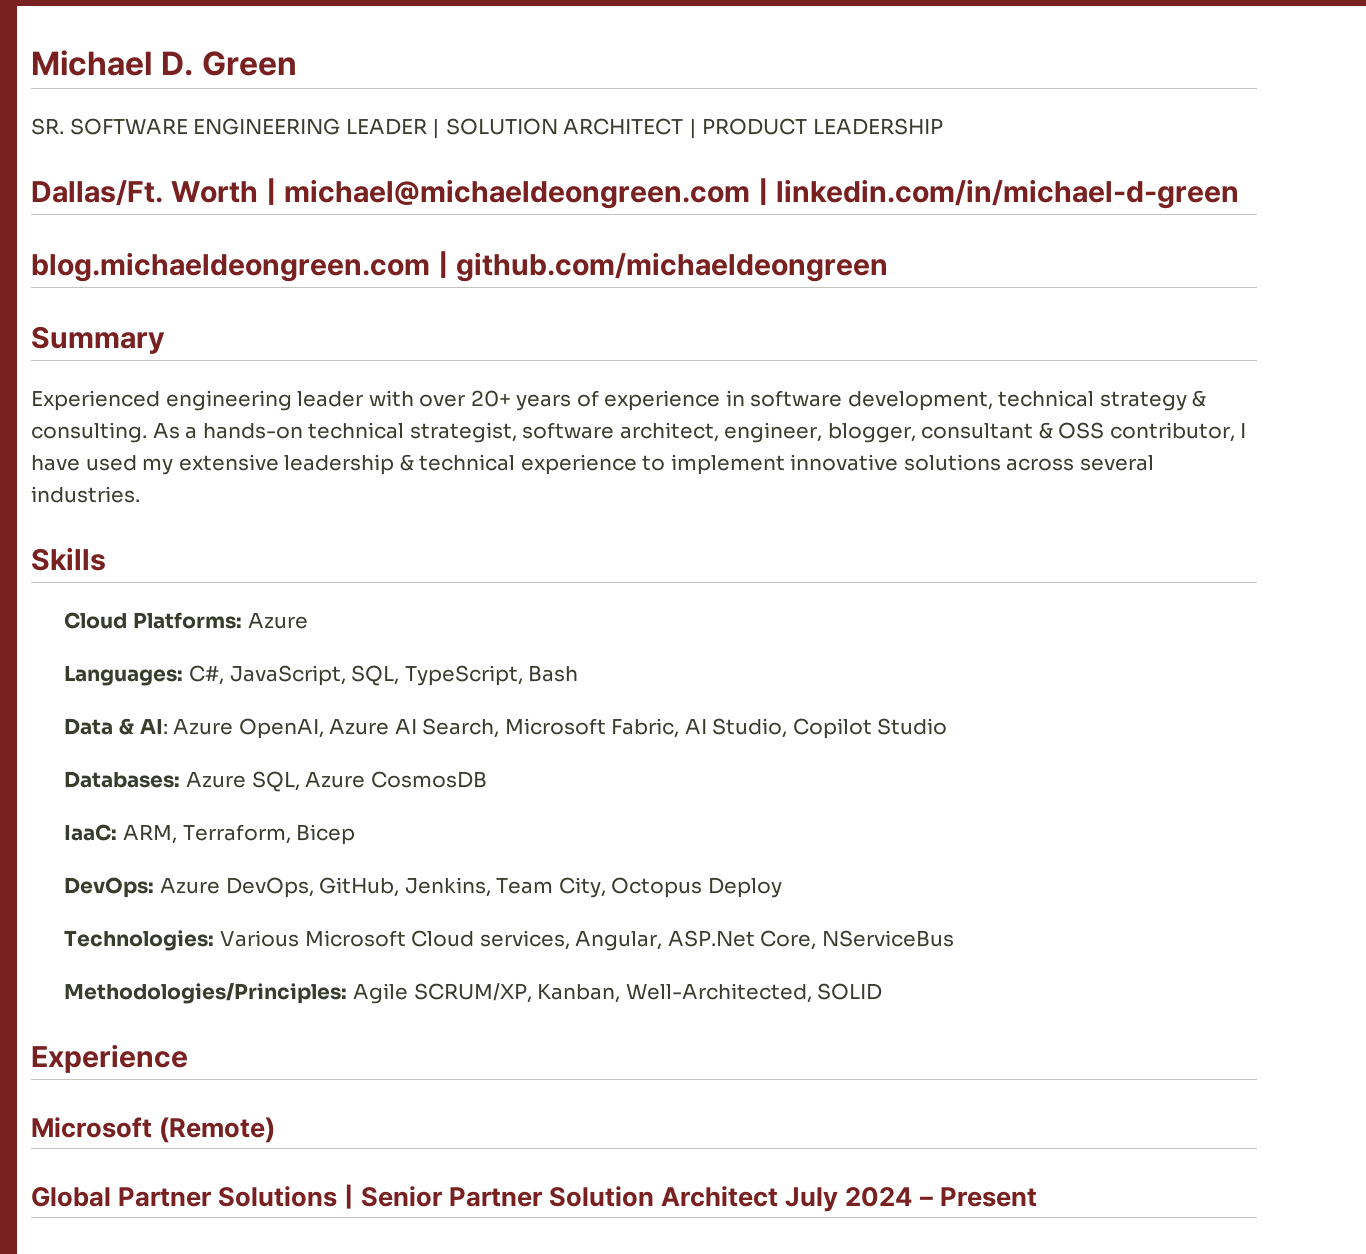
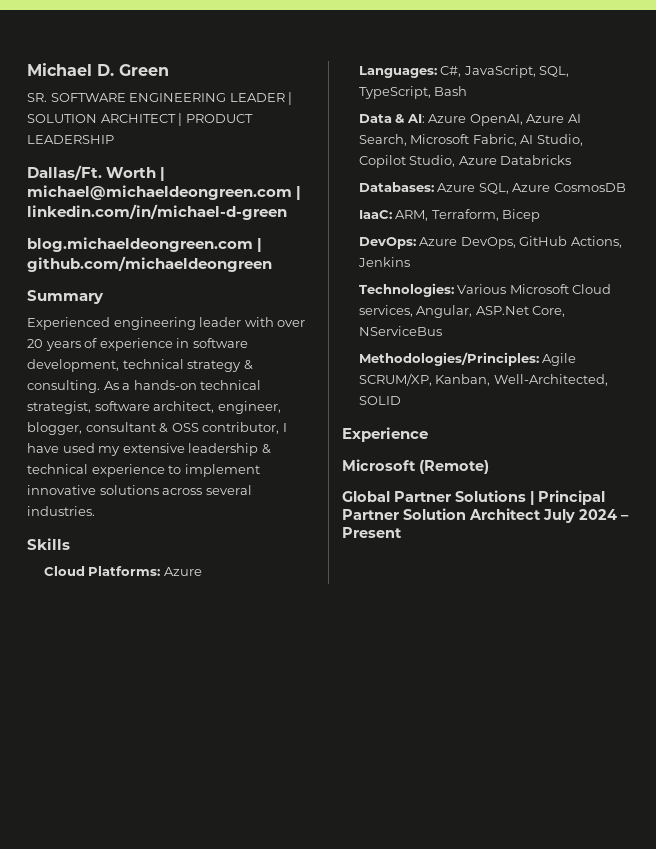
[470,390,511,407] 20+ -> [27,339,43,348] 20
[877,718,948,735] Studio -> [409,155,572,167] Studio, Azure Databricks
[319,877,782,898] GitHub, Jenkins, Team City, Octopus Deploy -> [519,236,622,248] [357,257,410,267] GitHub Actions, Jenkins
[360,1186,442,1207] Senior -> [538,490,605,505] Principal

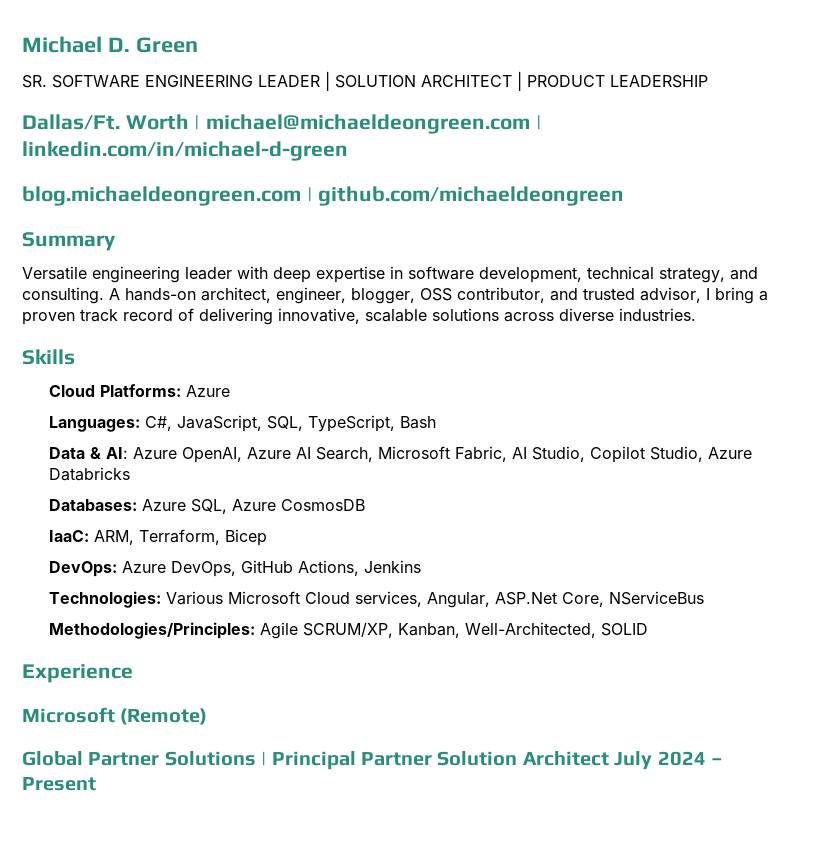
[27,317,110,330] Experienced -> [22,266,87,280] Versatile
[277,320,306,327] [27,338,248,351] [27,359,253,372] [27,380,262,393] [27,401,281,414] [27,422,287,435] [27,443,271,456] [27,464,260,477] [27,485,96,495] over 20 years of experience in software development, technical strategy & consulting. As a hands-on technical strategist, software architect, engineer, blogger, consultant & OSS contributor, I have used my extensive leadership & technical experience to implement innovative -> [273,266,758,283] [22,287,768,304] [22,308,427,325] deep expertise in software development, technical strategy, and consulting. A hands-on architect, engineer, blogger, OSS contributor, and trusted advisor, I bring a proven track record of delivering innovative, scalable
[205,485,252,495] several -> [559,308,614,321] diverse

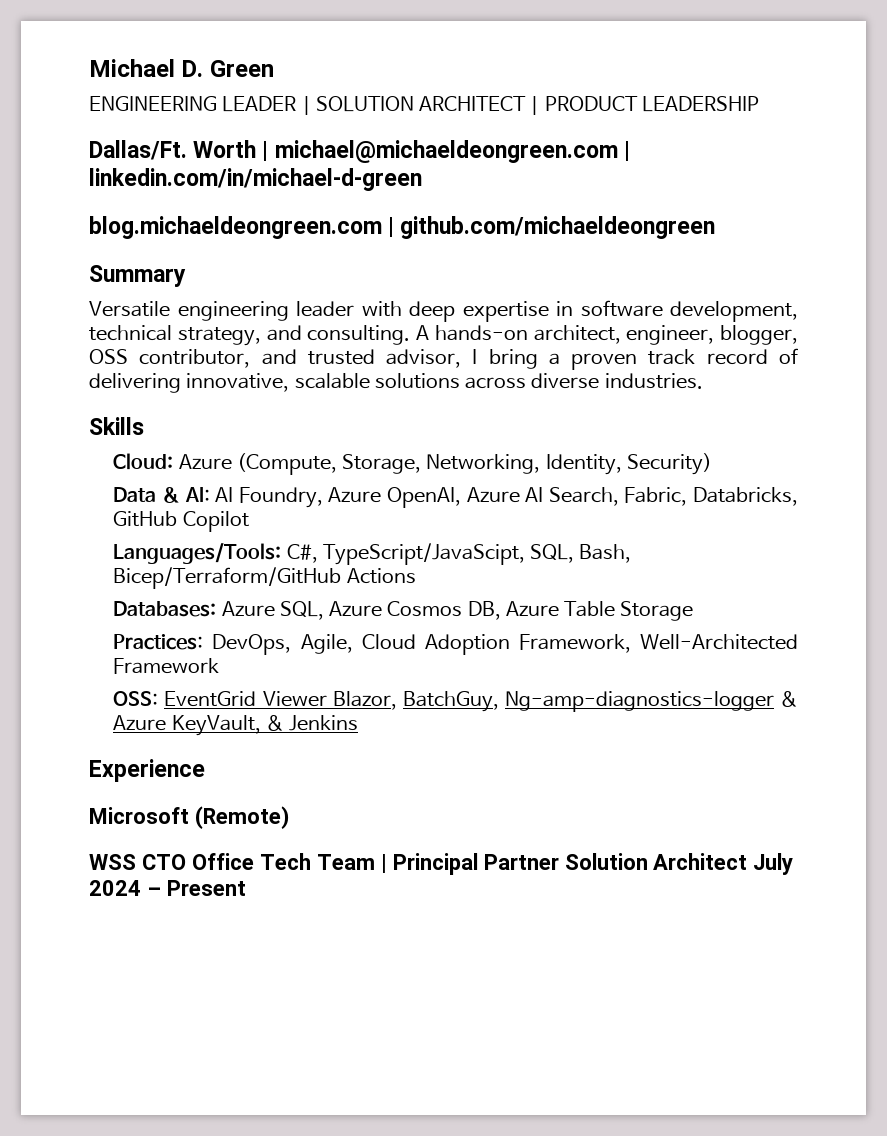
[22,75,140,88] SR. SOFTWARE -> (274, 68) none
[49,384,231,397] [49,415,437,432] Cloud Platforms: Azure // Languages: C#, JavaScript, SQL, TypeScript, Bash -> [113,453,712,475] Cloud: Azure (Compute, Storage, Networking, Identity, Security)
(129, 453) none -> [215,487,323,508] AI Foundry,
[378,446,753,463] [49,467,131,481] [49,499,366,514] [49,529,268,546] [49,560,422,577] [49,591,705,608] [49,622,649,639] [22,664,133,683] [22,707,208,725] [22,751,256,766] Microsoft Fabric, AI Studio, Copilot Studio, Azure Databricks // Databases: Azure SQL, Azure CosmosDB // IaaC: ARM, Terraform, Bicep // DevOps: Azure DevOps, GitHub Actions, Jenkins // Technologies: Various Microsoft Cloud services, Angular, ASP.Net Core, NServiceBus // Methodologies/Principles: Agile SCRUM/XP, Kanban, Well-Architected, SOLID // Experience // Microsoft (Remote) // Global Partner Solutions -> [624,487,798,506] [113,511,249,532] [113,543,632,565] [113,567,416,589] [113,601,694,621] [113,634,799,655] [113,658,220,674] [113,691,798,712] [113,715,359,736] [89,759,205,782] [89,806,289,829] [89,853,375,870] Fabric, Databricks, GitHub Copilot // Languages/Tools: C#, TypeScript/JavaScipt, SQL, Bash, Bicep/Terraform/GitHub Actions // Databases: Azure SQL, Azure Cosmos DB, Azure Table Storage // Practices: DevOps, Agile, Cloud Adoption Framework, Well-Architected Framework // OSS: EventGrid Viewer Blazor, BatchGuy, Ng-amp-diagnostics-logger & Azure KeyVault, & Jenkins // Experience // Microsoft (Remote) // WSS CTO Office Tech Team

